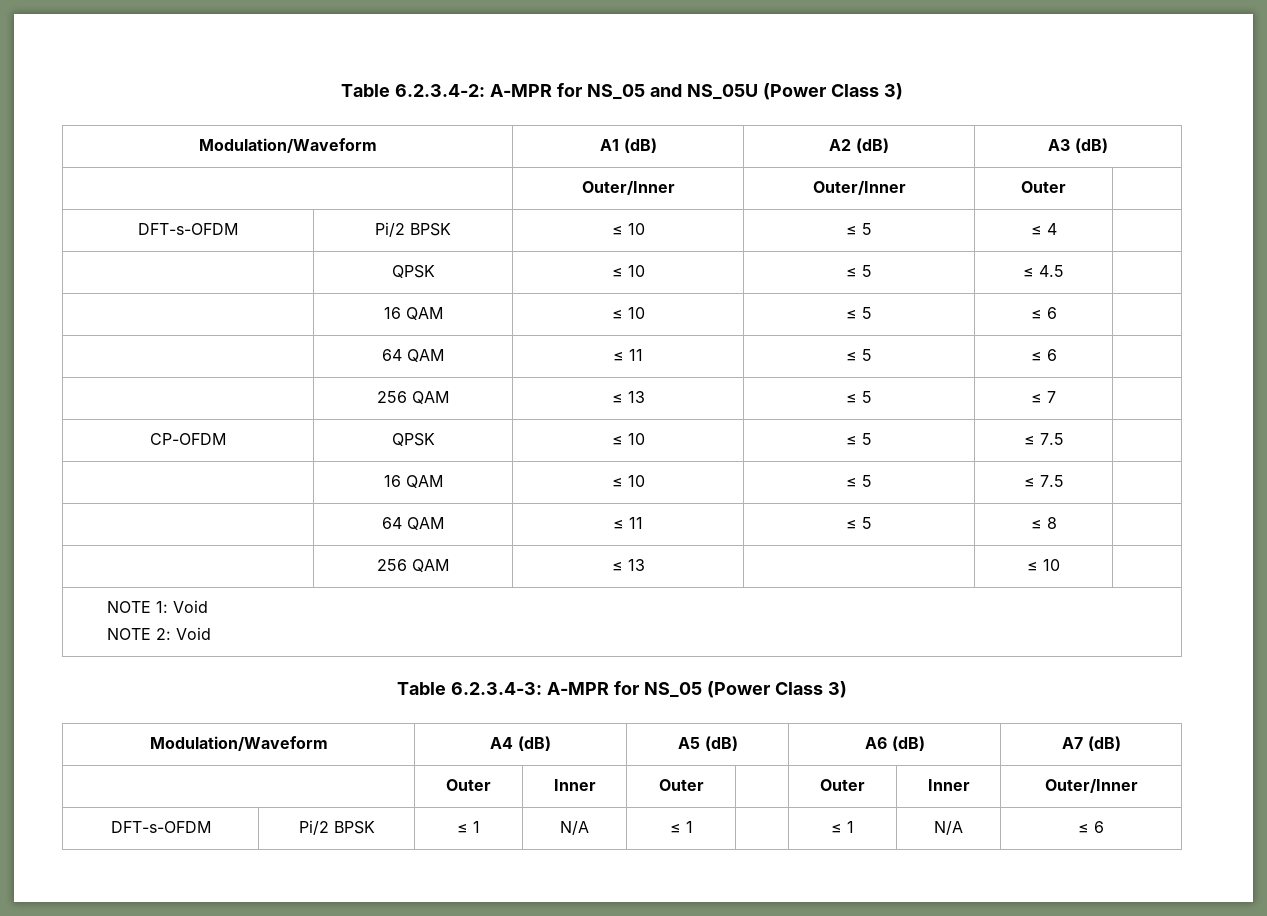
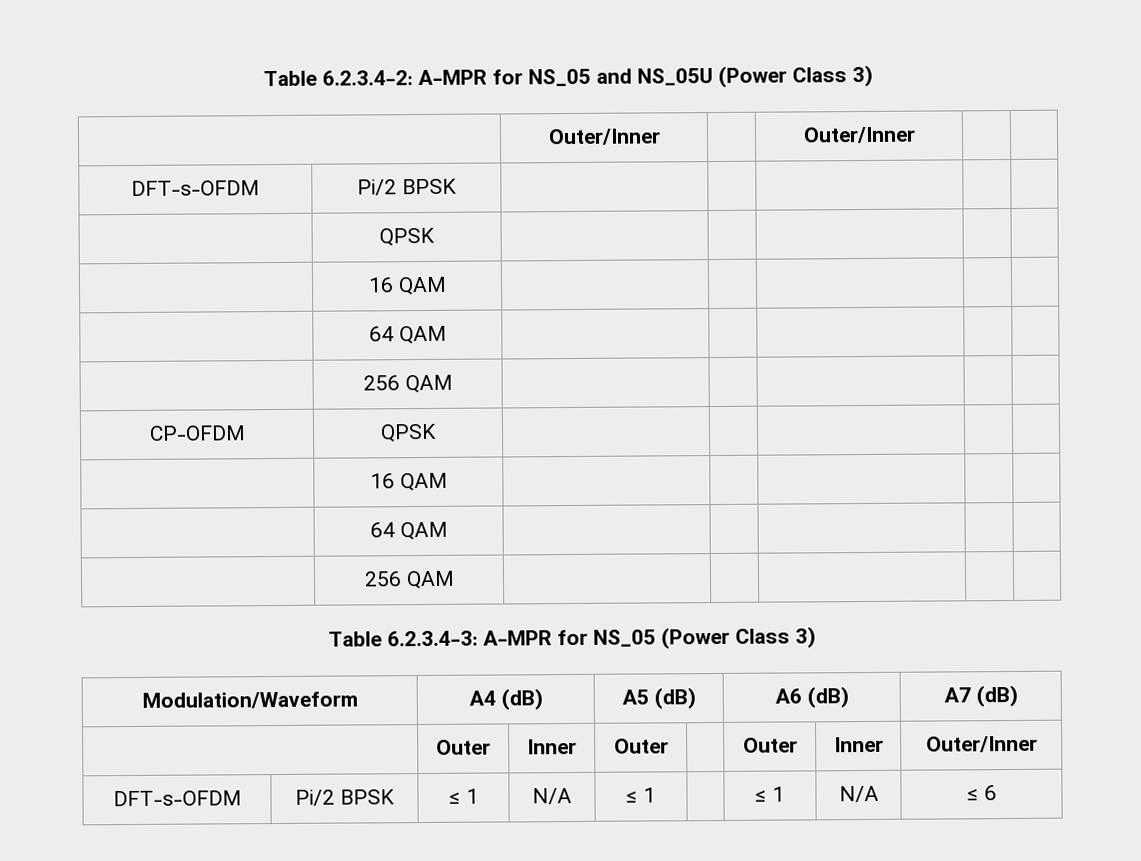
[198,138,377,153] [599,138,657,153] [829,138,889,153] [1048,138,1108,153] [581,181,675,195] [812,181,906,195] [1021,181,1066,193] [138,223,238,235] [375,222,451,237] [611,223,645,235] [846,223,872,235] [1030,223,1057,235] [391,265,435,278] [611,265,645,277] [846,265,872,277] [1023,265,1064,277] [383,307,443,320] [611,307,645,319] [846,307,872,319] [1030,307,1057,319] [382,349,444,362] [613,349,643,361] [846,349,872,361] [1030,349,1057,361] [377,391,449,404] [611,391,645,403] [846,391,872,403] [1031,391,1056,403] [150,433,226,445] [391,433,435,446] [611,433,645,445] [846,433,872,445] [1023,433,1064,445] [383,475,443,488] [611,475,645,487] [846,475,872,487] [1023,475,1064,487] [382,517,444,530] [613,517,643,529] [846,517,872,529] [1030,517,1057,529] [377,559,449,572] [611,559,645,571] [1027,559,1060,571] [106,600,208,613] [106,627,211,640] // Modulation/Waveform | A1 (dB) | A2 (dB) | A3 (dB) // | Outer/Inner | Outer/Inner | Outer | // DFT-s-OFDM | Pi/2 BPSK | ≤ 10 | ≤ 5 | ≤ 4 | // | QPSK | ≤ 10 | ≤ 5 | ≤ 4.5 | // | 16 QAM | ≤ 10 | ≤ 5 | ≤ 6 | // | 64 QAM | ≤ 11 | ≤ 5 | ≤ 6 | // | 256 QAM | ≤ 13 | ≤ 5 | ≤ 7 | // CP-OFDM | QPSK | ≤ 10 | ≤ 5 | ≤ 7.5 | // | 16 QAM | ≤ 10 | ≤ 5 | ≤ 7.5 | // | 64 QAM | ≤ 11 | ≤ 5 | ≤ 8 | // | 256 QAM | ≤ 13 | | ≤ 10 | // NOTE 1: Void // NOTE 2: Void -> [547,128,661,146] [802,126,916,144] [131,180,260,196] [357,178,457,196] [379,227,435,247] [367,276,447,296] [368,325,447,345] [362,374,453,394] [148,425,246,441] [380,423,437,443] [369,472,448,492] [369,521,448,541] [363,570,455,590] // | Outer/Inner | | Outer/Inner | | // DFT-s-OFDM | Pi/2 BPSK | | | | | // | QPSK | | | | | // | 16 QAM | | | | | // | 64 QAM | | | | | // | 256 QAM | | | | | // CP-OFDM | QPSK | | | | | // | 16 QAM | | | | | // | 64 QAM | | | | | // | 256 QAM | | | | |

